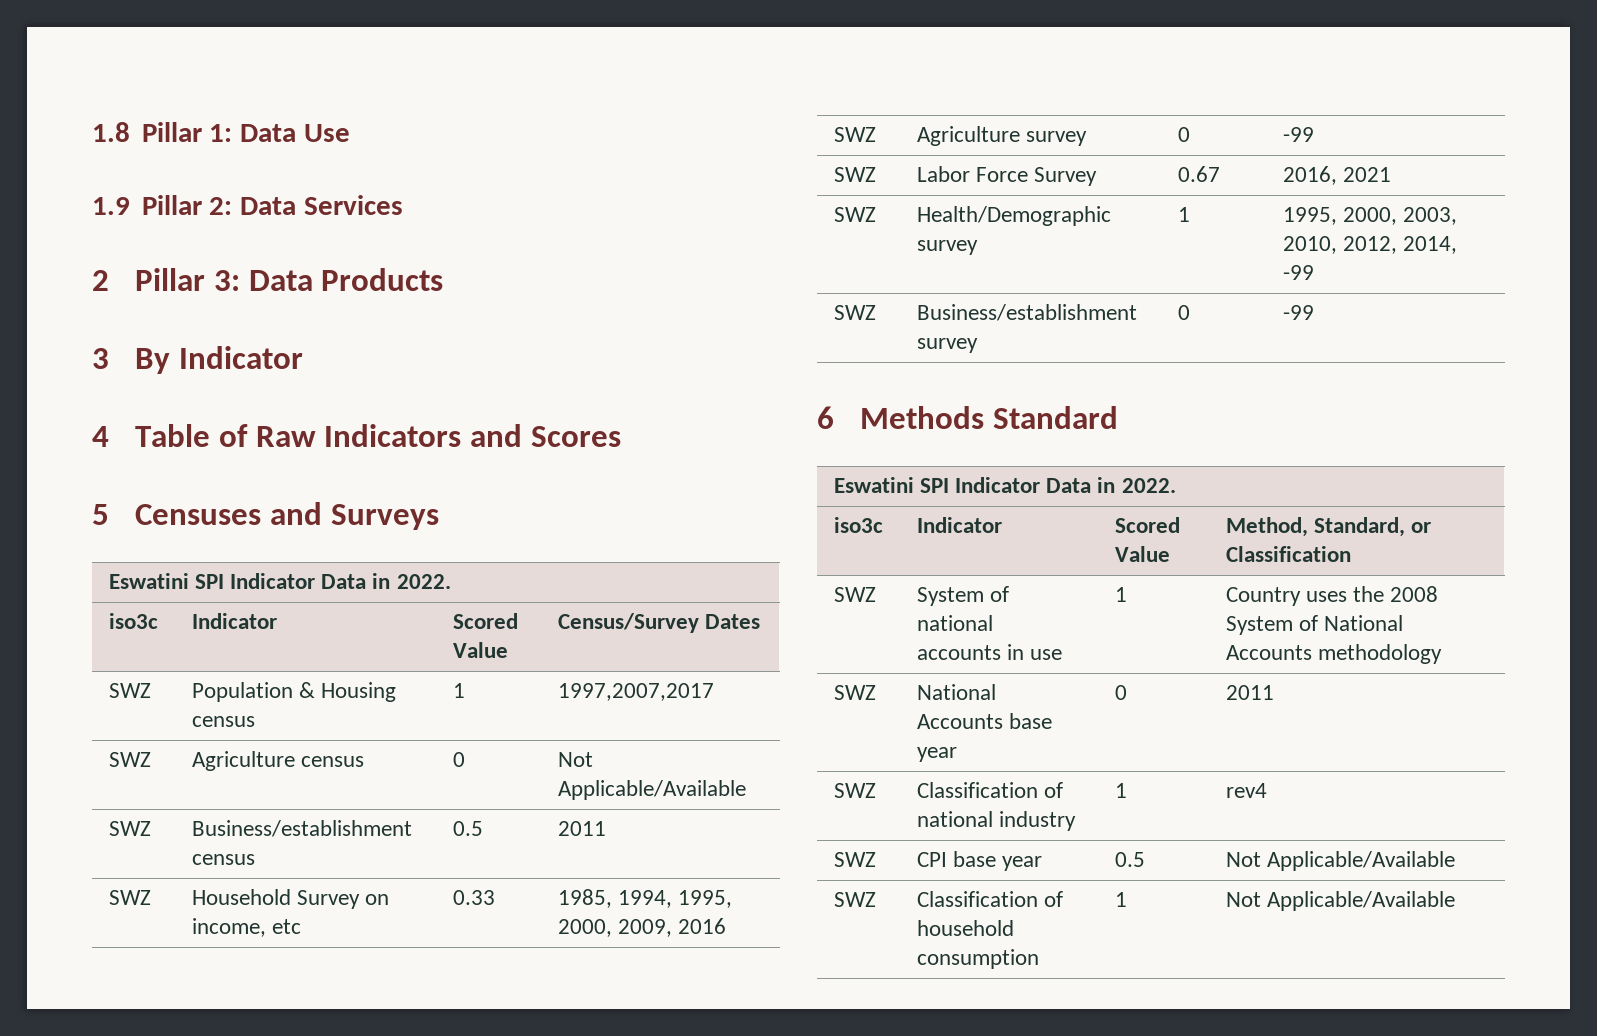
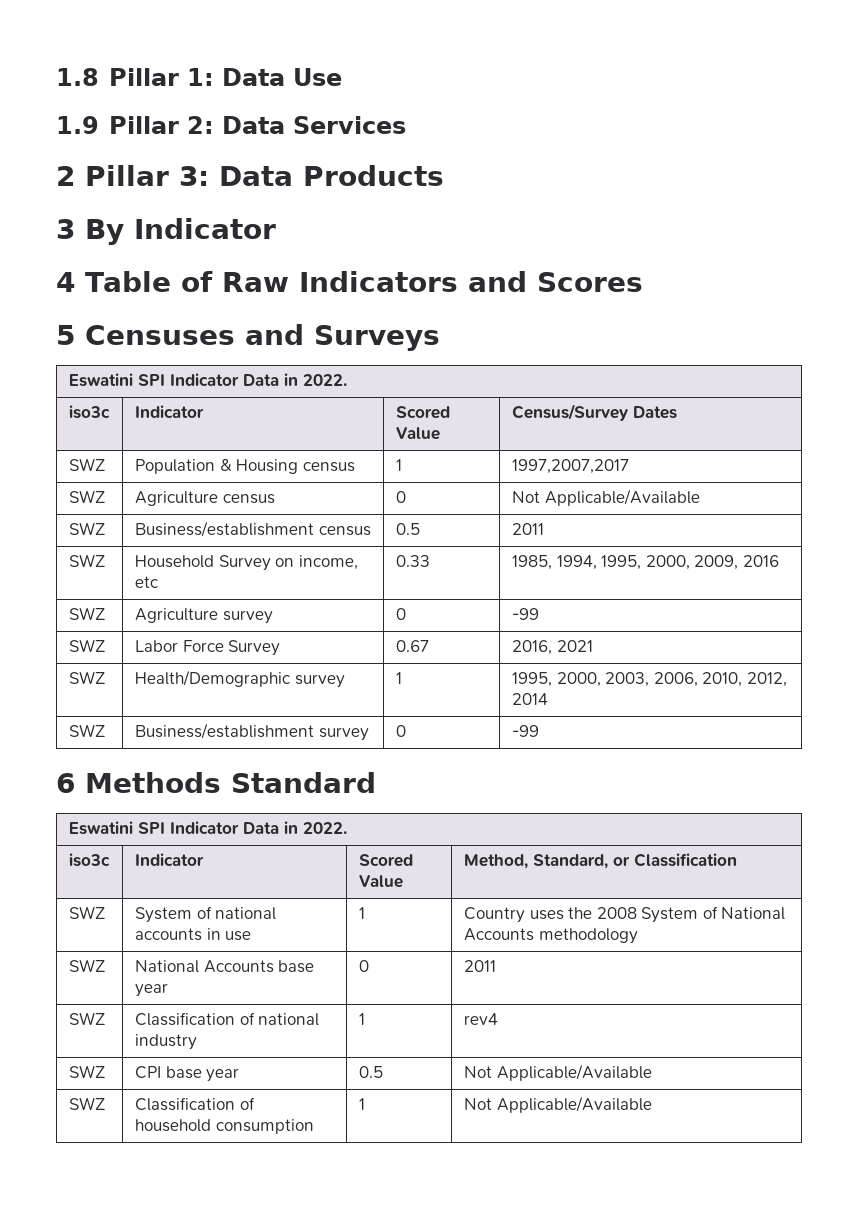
(1458, 216) none -> [653,672,698,687] 2006,
[1403,236,1458,254] [1282,265,1314,280] 2014, -99 -> [511,693,548,705] 2014

